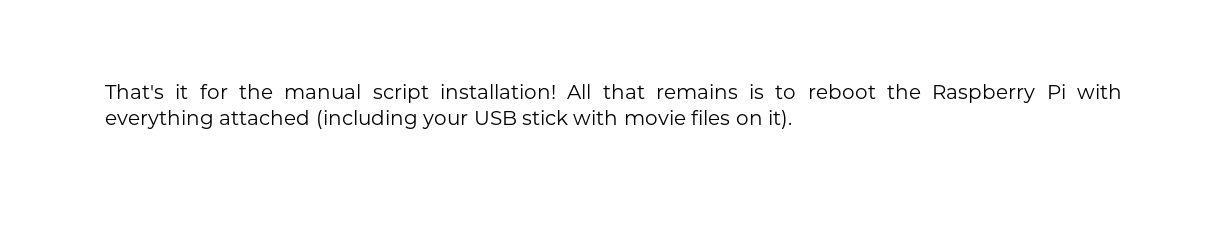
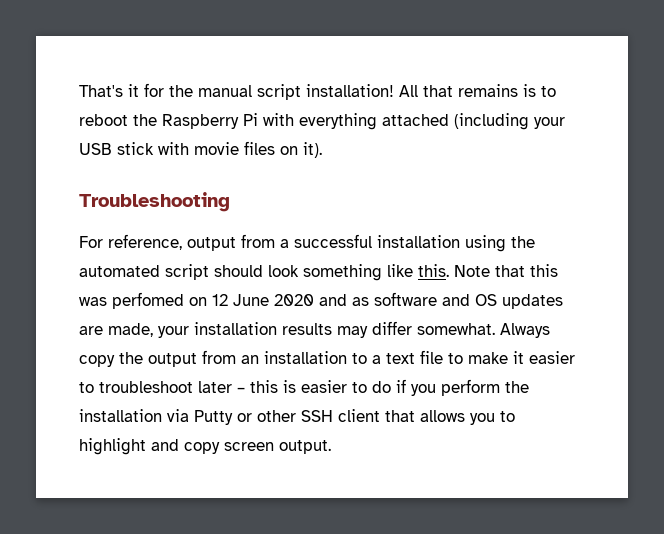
(792, 119) none -> [79,192,230,212] [79,234,535,252] [79,264,558,281] [79,292,563,309] [79,321,550,338] [79,350,575,367] [79,379,529,396] [79,409,515,425] [79,438,331,455] // Troubleshooting // For reference, output from a successful installation using the automated script should look something like this. Note that this was perfomed on 12 June 2020 and as software and OS updates are made, your installation results may differ somewhat. Always copy the output from an installation to a text file to make it easier to troubleshoot later – this is easier to do if you perform the installation via Putty or other SSH client that allows you to highlight and copy screen output.

